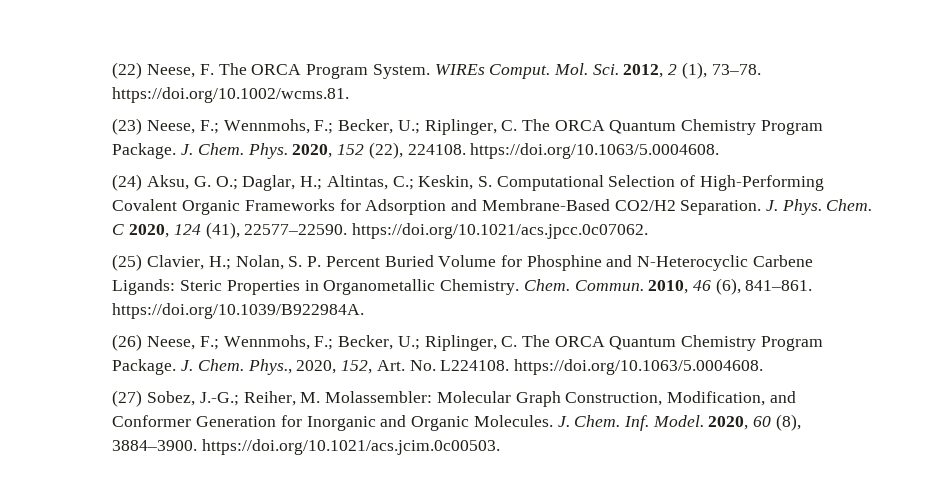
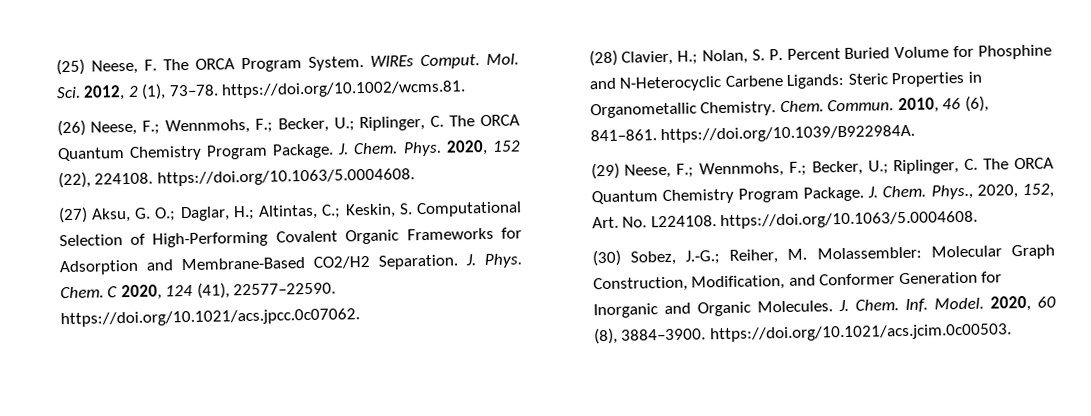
[112,62,143,79] (22) -> [55,58,85,76] (25)
[112,118,143,135] (23) -> [56,119,86,137] (26)
[112,174,143,191] (24) -> [57,206,88,224] (27)
[112,254,143,271] (25) -> [588,49,618,67] (28)
[112,334,143,351] (26) -> [590,162,620,180] (29)
[112,390,143,407] (27) -> [591,249,621,267] (30)

